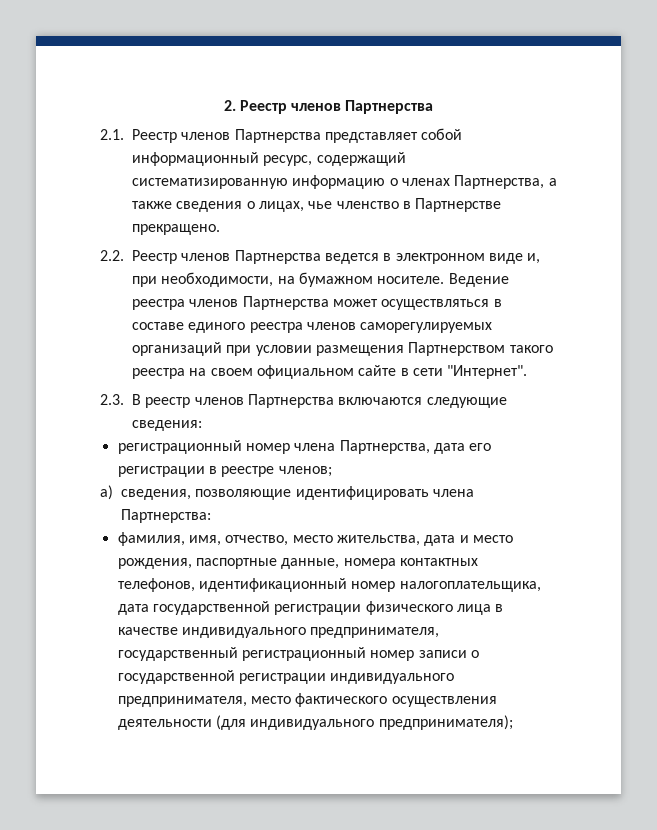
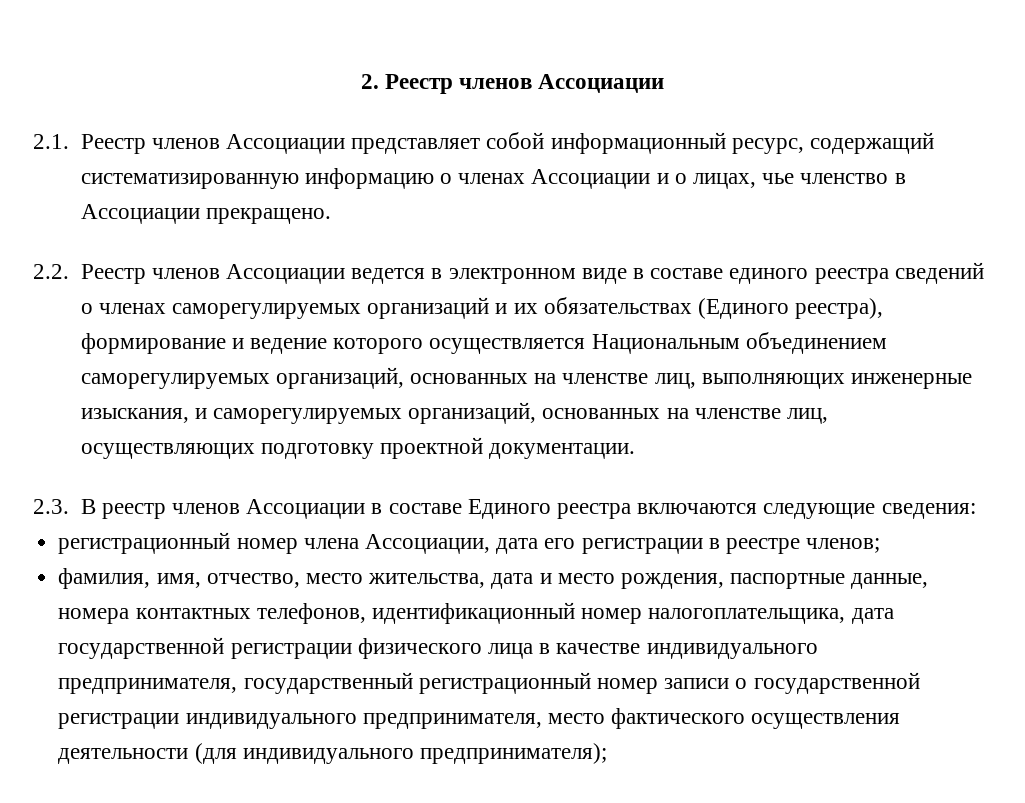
[345,100,434,114] Партнерства -> [538,74,665,93] Ассоциации
[234,129,321,143] Партнерства -> [225,134,345,154] Ассоциации
[454,175,557,189] [132,201,243,212] Партнерства, а также сведения -> [531,169,669,189] Ассоциации и
[415,198,502,212] Партнерстве -> [80,204,200,224] Ассоциации
[234,250,321,264] Партнерства -> [225,264,345,284] Ассоциации
[527,253,541,264] [132,272,509,287] [132,296,502,310] [132,322,493,333] [132,342,553,356] [132,365,528,379] и, при необходимости, на бумажном носителе. Ведение реестра членов Партнерства может осуществляться в составе единого реестра членов саморегулируемых организаций при условии размещения Партнерством такого реестра на своем официальном сайте в сети "Интернет". -> [632,262,984,284] [80,297,884,319] [80,332,887,354] [80,367,972,389] [80,402,828,424] [80,437,636,459] в составе единого реестра сведений о членах саморегулируемых организаций и их обязательствах (Единого реестра), формирование и ведение которого осуществляется Национальным объединением саморегулируемых организаций, основанных на членстве лиц, выполняющих инженерные изыскания, и саморегулируемых организаций, основанных на членстве лиц, осуществляющих подготовку проектной документации.
[247,394,334,408] Партнерства -> [246,499,631,519] Ассоциации в составе Единого реестра
[339,440,430,454] Партнерства, -> [364,534,490,554] Ассоциации,
[100,485,474,500] [121,509,211,523] // а) сведения, позволяющие идентифицировать члена Партнерства: -> (881, 545) none

